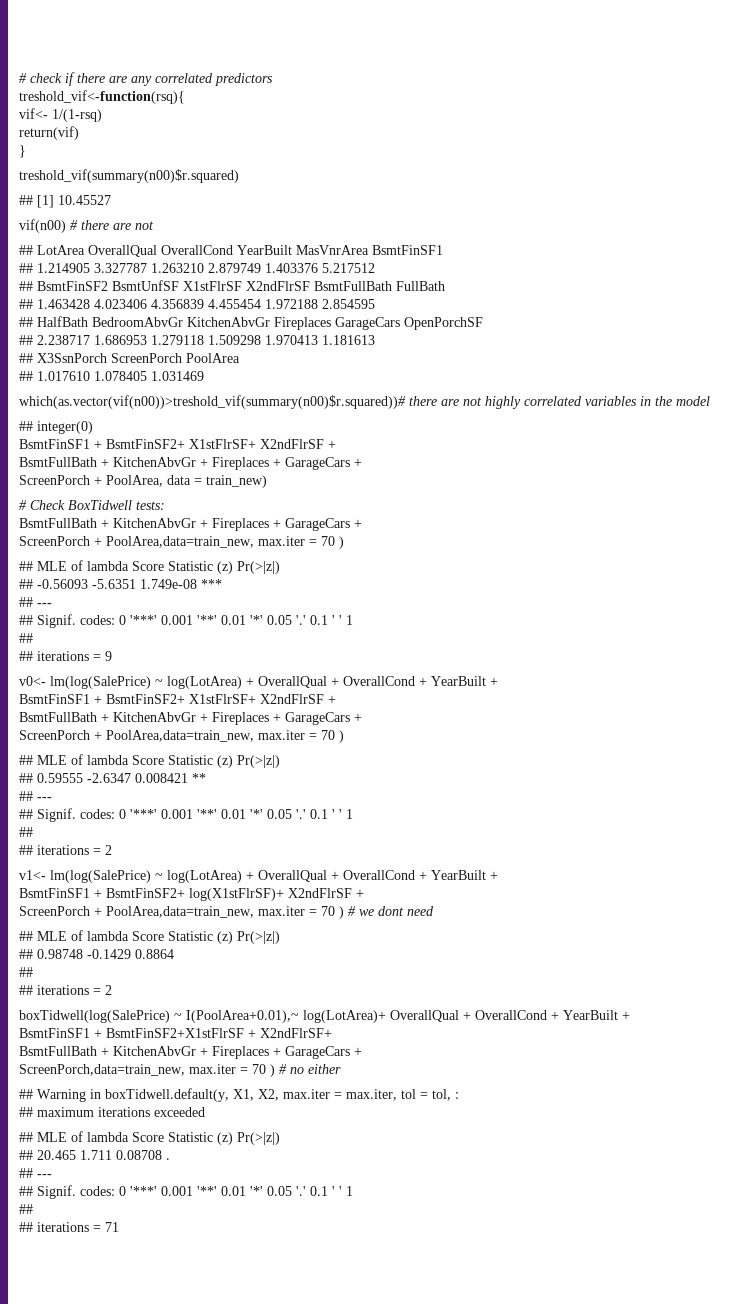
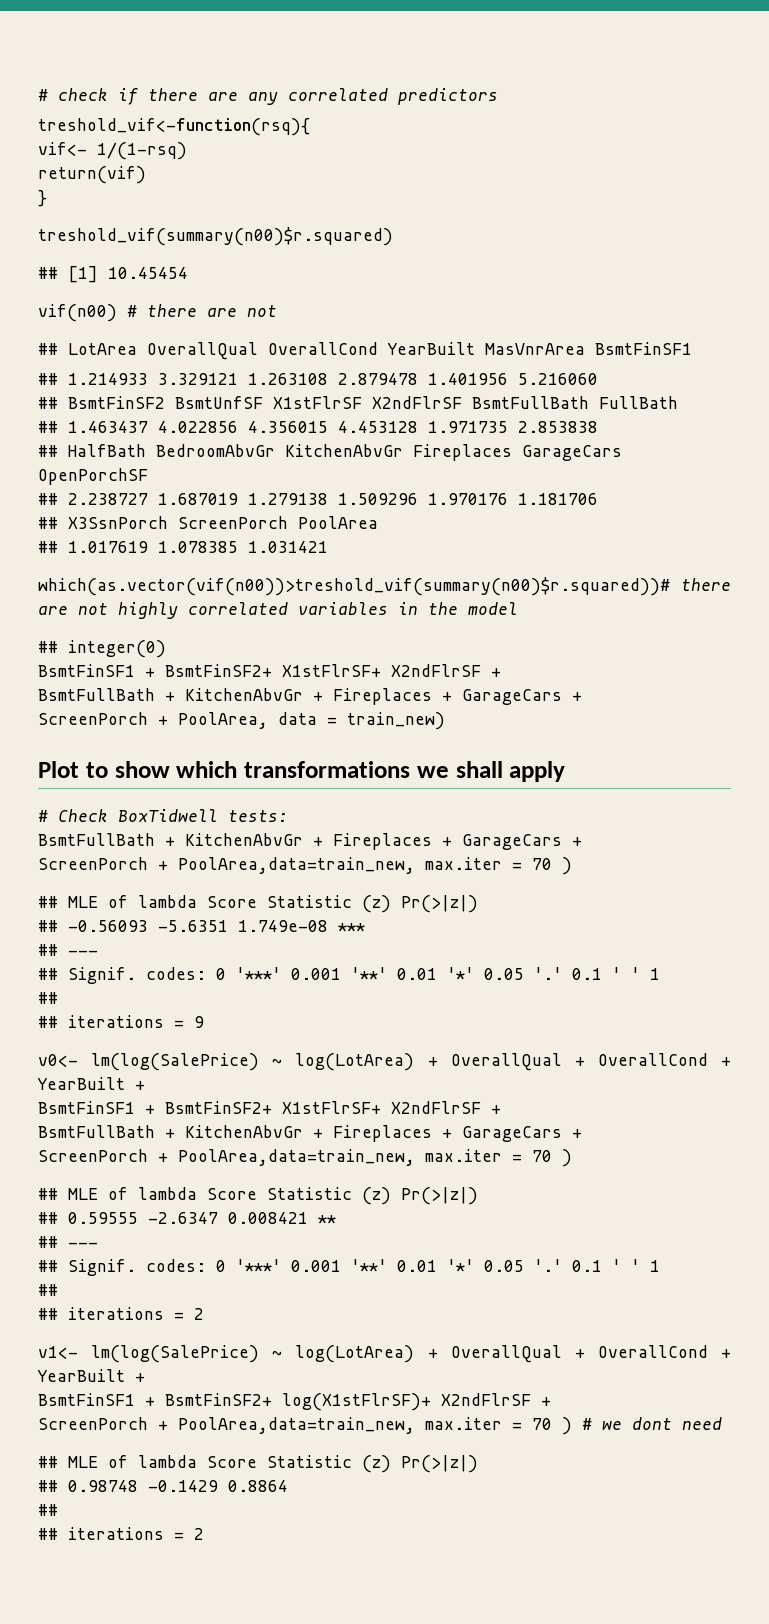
[58,195,111,205] 10.45527 -> [108,267,188,279] 10.45454
[37,263,375,273] 1.214905 3.327787 1.263210 2.879749 1.403376 5.217512 -> [68,373,598,385] 1.214933 3.329121 1.263108 2.879478 1.401956 5.216060
[37,299,375,309] 1.463428 4.023406 4.356839 4.455454 1.972188 2.854595 -> [68,421,598,433] 1.463437 4.022856 4.356015 4.453128 1.971735 2.853838
[37,335,375,345] 2.238717 1.686953 1.279118 1.509298 1.970413 1.181613 -> [68,493,598,505] 2.238727 1.687019 1.279138 1.509296 1.970176 1.181706
[37,371,204,381] 1.017610 1.078405 1.031469 -> [68,541,328,553] 1.017619 1.078385 1.031421
(267, 481) none -> [38,761,566,782] // Plot to show which transformations we shall apply
[19,1010,630,1023] [19,1028,332,1038] [19,1046,362,1059] [19,1064,341,1077] [19,1088,459,1102] [19,1107,205,1117] [19,1131,280,1145] [19,1150,170,1160] [19,1168,52,1178] [19,1185,353,1199] [19,1204,33,1214] [19,1222,119,1232] // boxTidwell(log(SalePrice) ~ I(PoolArea+0.01),~ log(LotArea)+ OverallQual + OverallCond + YearBuilt + // BsmtFinSF1 + BsmtFinSF2+X1stFlrSF + X2ndFlrSF+ // BsmtFullBath + KitchenAbvGr + Fireplaces + GarageCars + // ScreenPorch,data=train_new, max.iter = 70 ) # no either // ## Warning in boxTidwell.default(y, X1, X2, max.iter = max.iter, tol = tol, : // ## maximum iterations exceeded // ## MLE of lambda Score Statistic (z) Pr(>|z|) // ## 20.465 1.711 0.08708 . // ## --- // ## Signif. codes: 0 '***' 0.001 '**' 0.01 '*' 0.05 '.' 0.1 ' ' 1 // ## // ## iterations = 71 -> (204, 1534) none

